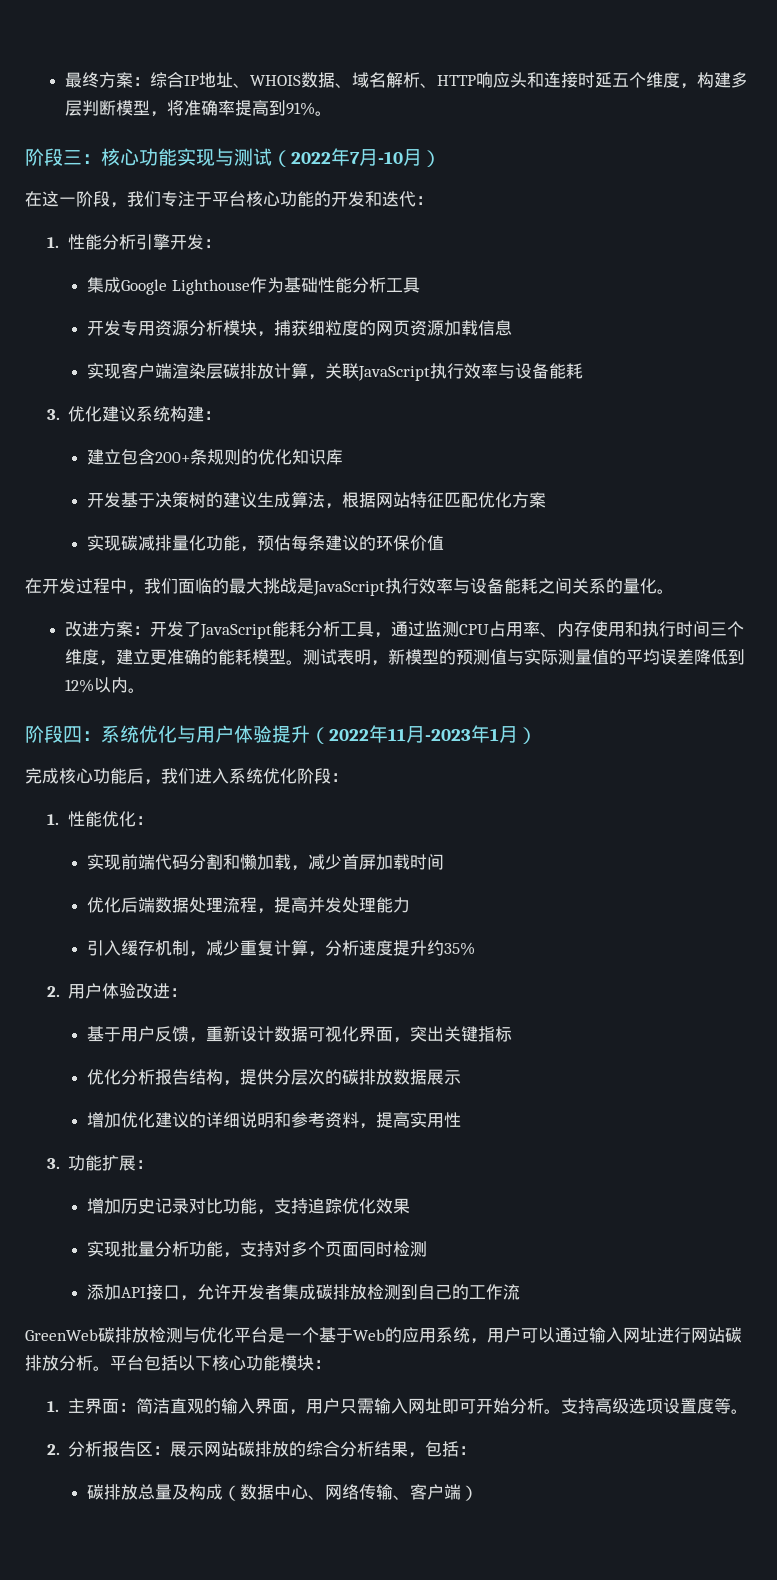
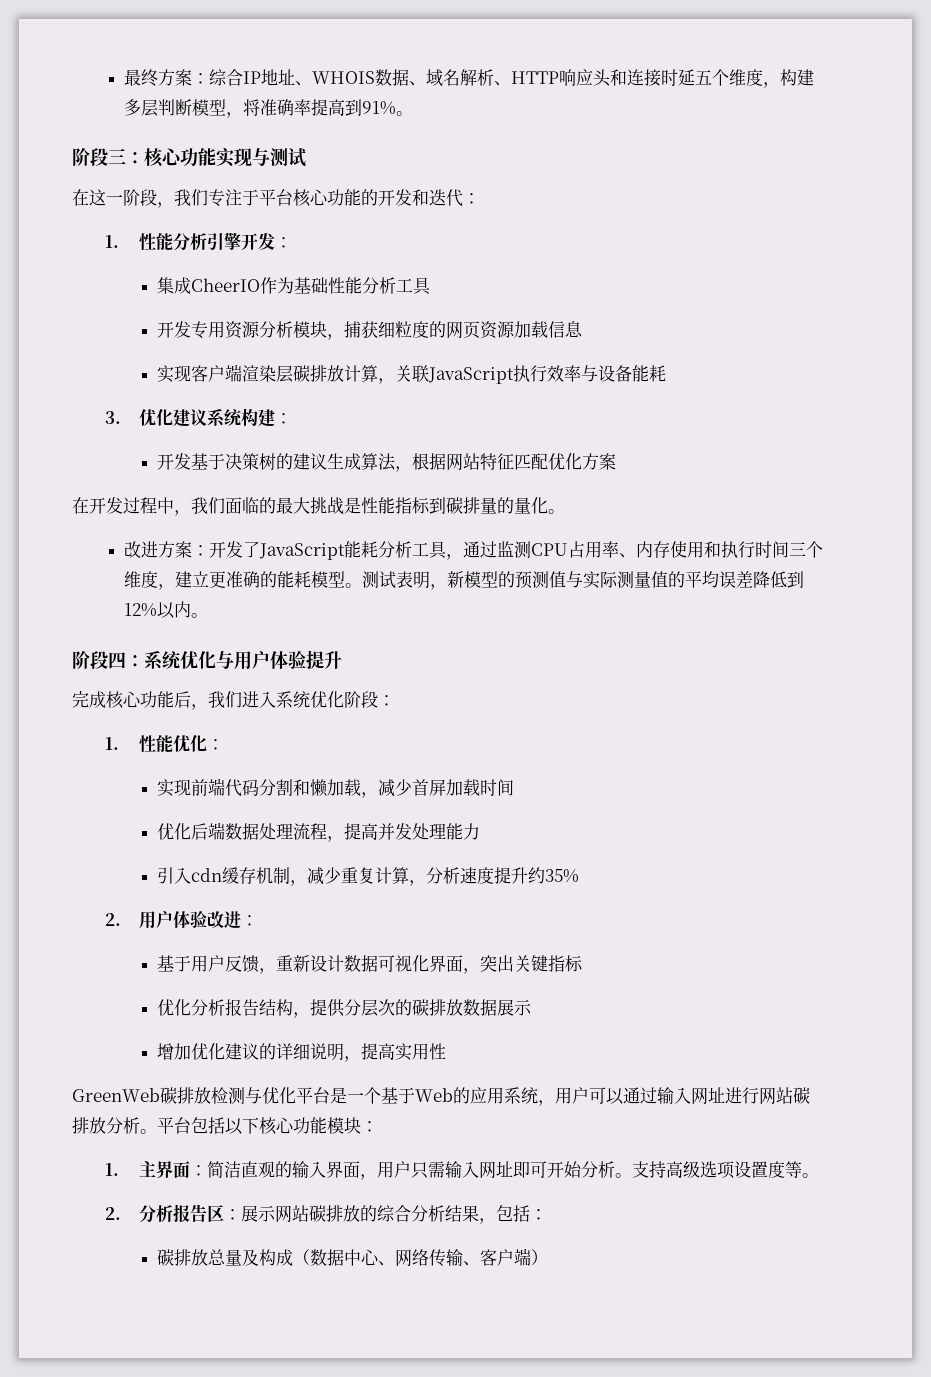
[272,148,441,167] （2022年7月-10月） -> (306, 157) none
[121,279,250,295] Google Lighthouse -> [191,278,261,292] CheerIO
[87,449,344,465] // 建立包含200+条规则的优化知识库 -> (292, 418) none
[87,535,445,552] // 实现碳减排量化功能，预估每条建议的环保价值 -> (617, 461) none
[313,578,606,596] JavaScript执行效率与设备能耗之间关系 -> [361,497,497,514] 性能指标到碳排量
[310,725,537,744] （2022年11月-2023年1月） -> (342, 660) none
(122, 948) none -> [191,868,223,882] cdn
[274,1112,360,1128] 和参考资料 -> (345, 1052) none
[46,1155,154,1171] [87,1198,411,1215] [87,1241,428,1258] [87,1284,521,1301] // 3.功能扩展： // 增加历史记录对比功能，支持追踪优化效果 // 实现批量分析功能，支持对多个页面同时检测 // 添加API接口，允许开发者集成碳排放检测到自己的工作流 -> (447, 1051) none

